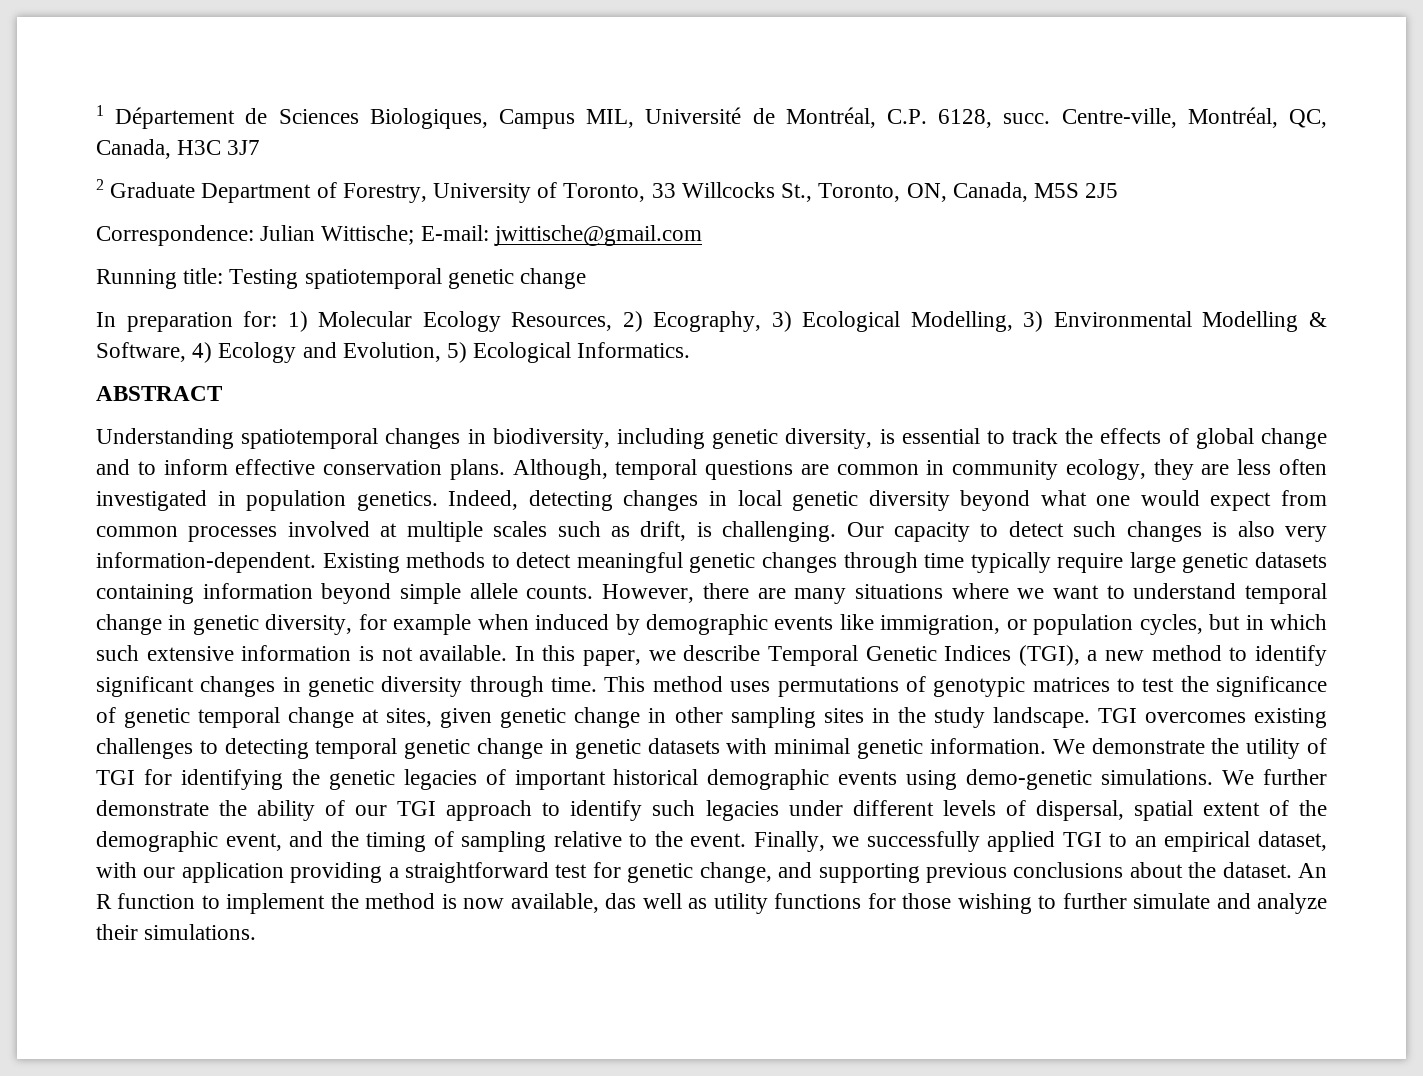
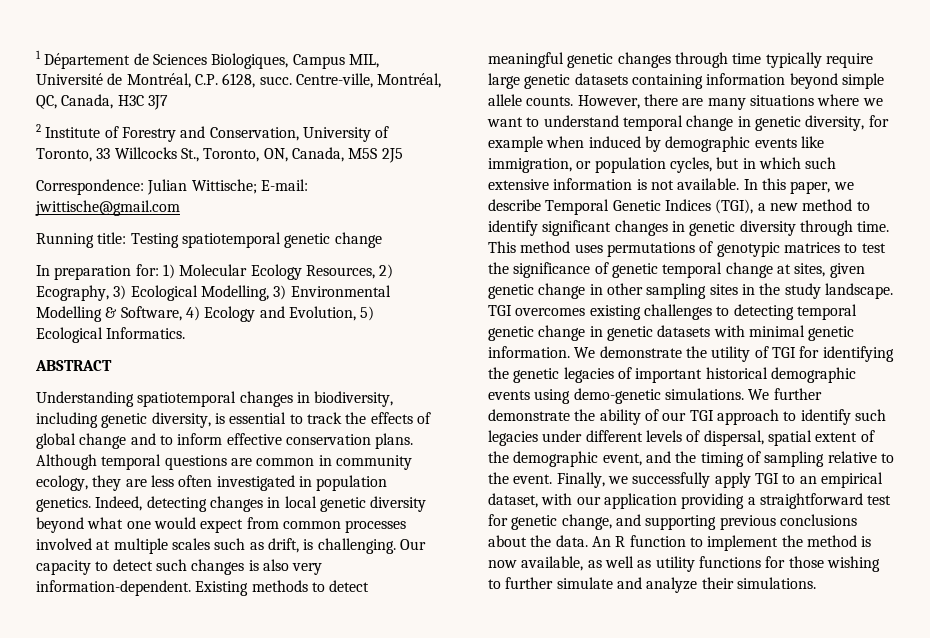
[110,182,427,203] Graduate Department of Forestry, -> [45,126,299,142] Institute of Forestry and Conservation,
[512,459,608,480] Although, -> [36,454,97,470] Although
[987,831,1056,852] applied -> [714,472,751,488] apply
[1222,862,1292,878] dataset. -> [555,535,588,547] data.
[605,893,637,909] das -> [587,560,602,568] as

